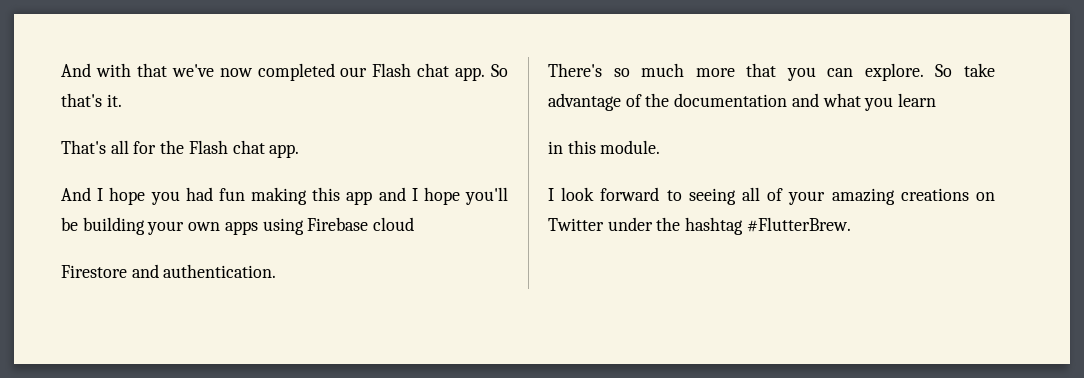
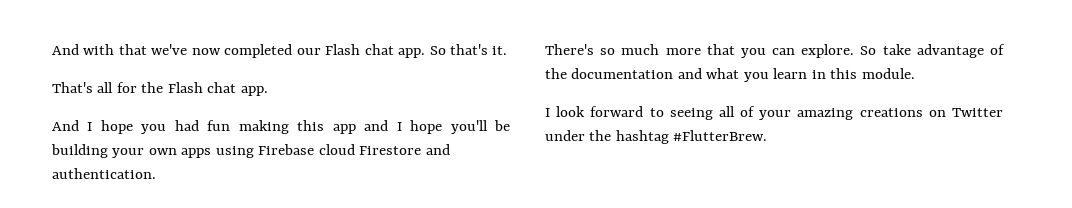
(415, 224) // -> (355, 149) none
(937, 100) // -> (808, 73) none

